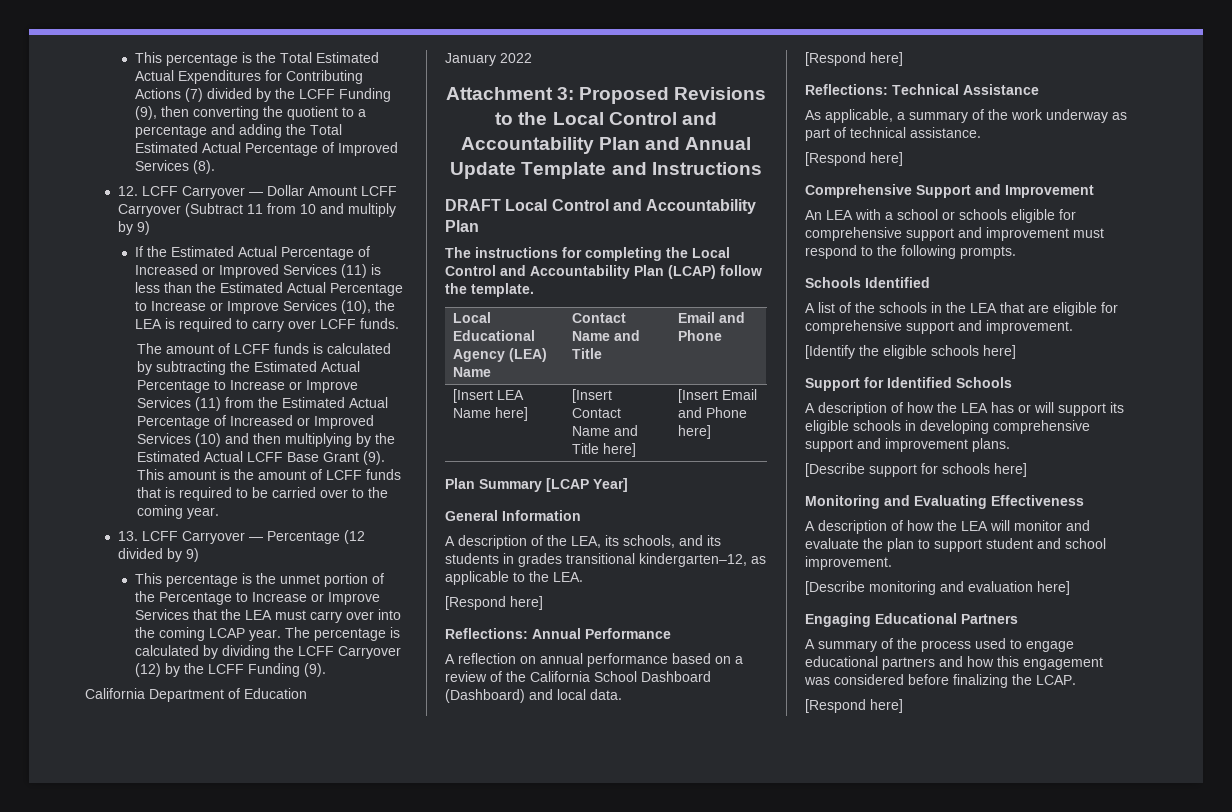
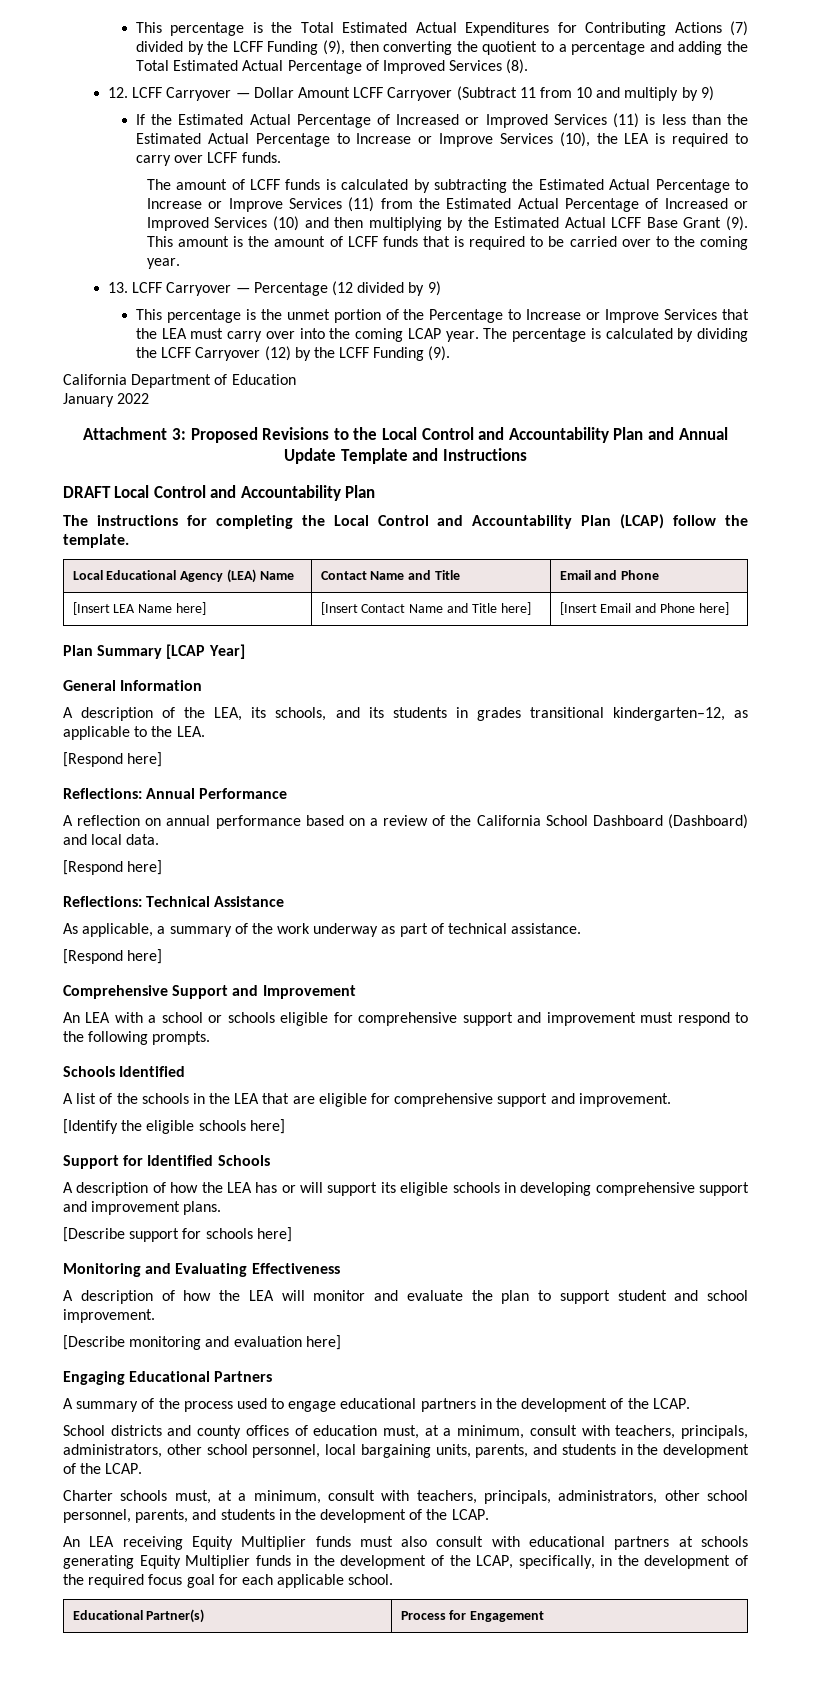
[939,656,1103,670] [804,674,1076,688] [805,699,903,713] and how this engagement was considered before finalizing the LCAP. // [Respond here] -> [479,1398,690,1412] [63,1425,748,1439] [63,1444,749,1458] [63,1463,143,1474] [63,1490,748,1504] [63,1509,489,1523] [63,1536,748,1550] [63,1555,748,1569] [63,1574,394,1588] [72,1609,205,1623] [400,1610,545,1622] in the development of the LCAP. // School districts and county offices of education must, at a minimum, consult with teachers, principals, administrators, other school personnel, local bargaining units, parents, and students in the development of the LCAP. // Charter schools must, at a minimum, consult with teachers, principals, administrators, other school personnel, parents, and students in the development of the LCAP. // An LEA receiving Equity Multiplier funds must also consult with educational partners at schools generating Equity Multiplier funds in the development of the LCAP, specifically, in the development of the required focus goal for each applicable school. // Educational Partner(s) | Process for Engagement

